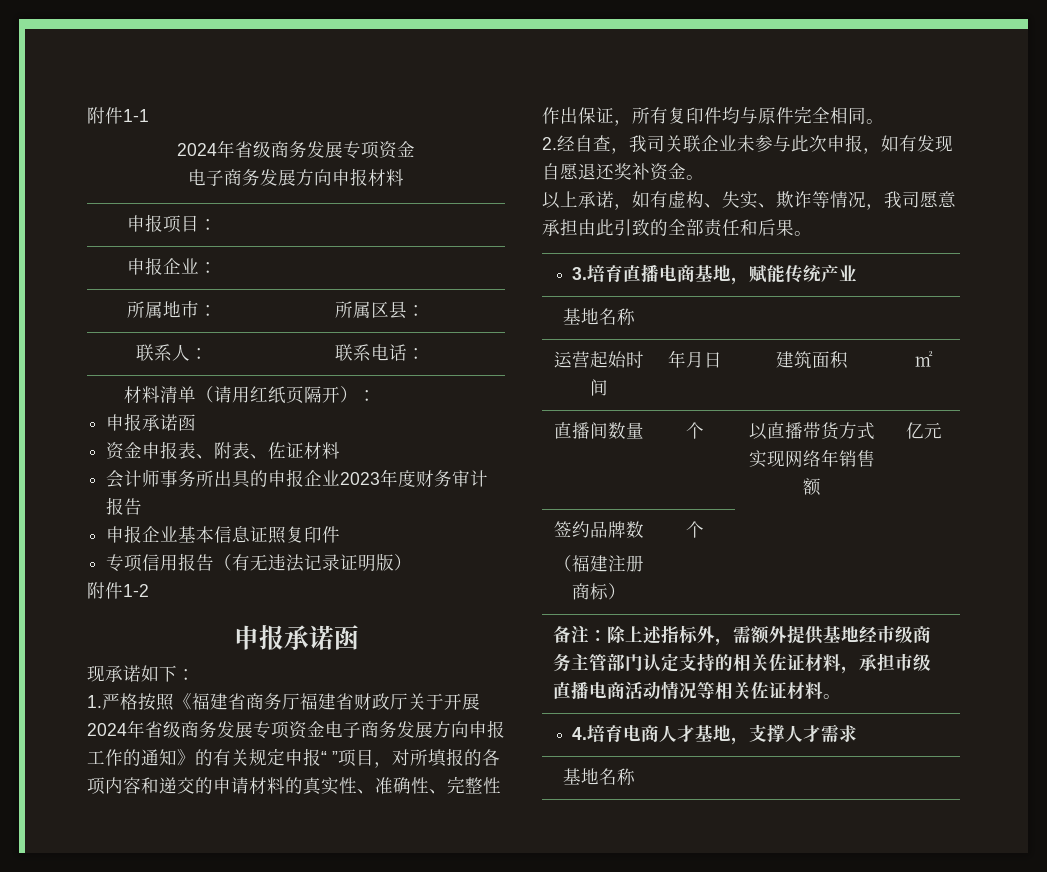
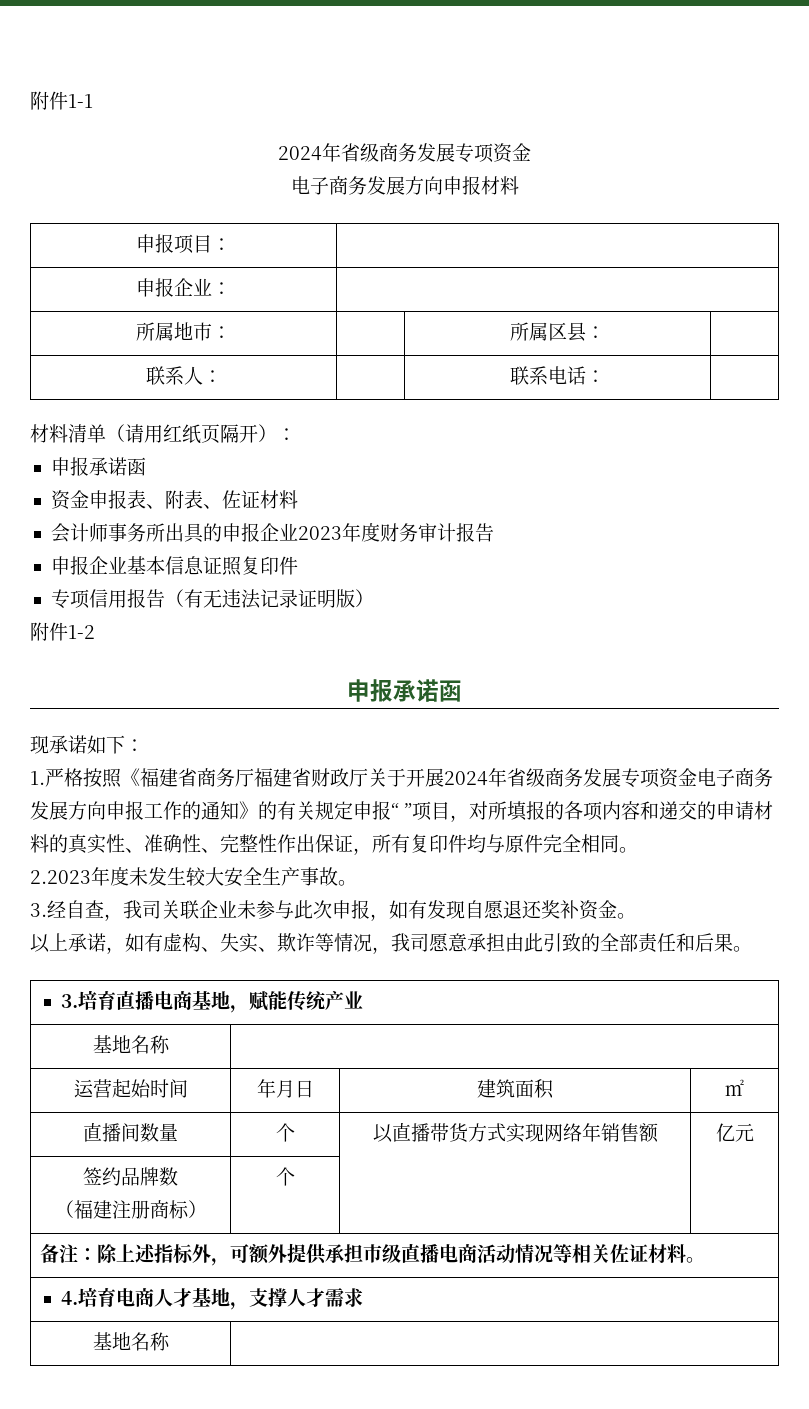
[542,137,557,150] 2. -> [30,867,357,887] [30,903,47,917] 2.2023年度未发生较大安全生产事故。 // 3.
[733,625,752,643] 需 -> [230,1244,250,1263] 可
[823,625,932,644] [553,653,860,674] 基地经市级商务主管部门认定支持的相关佐证材料， -> (327, 1254) none

